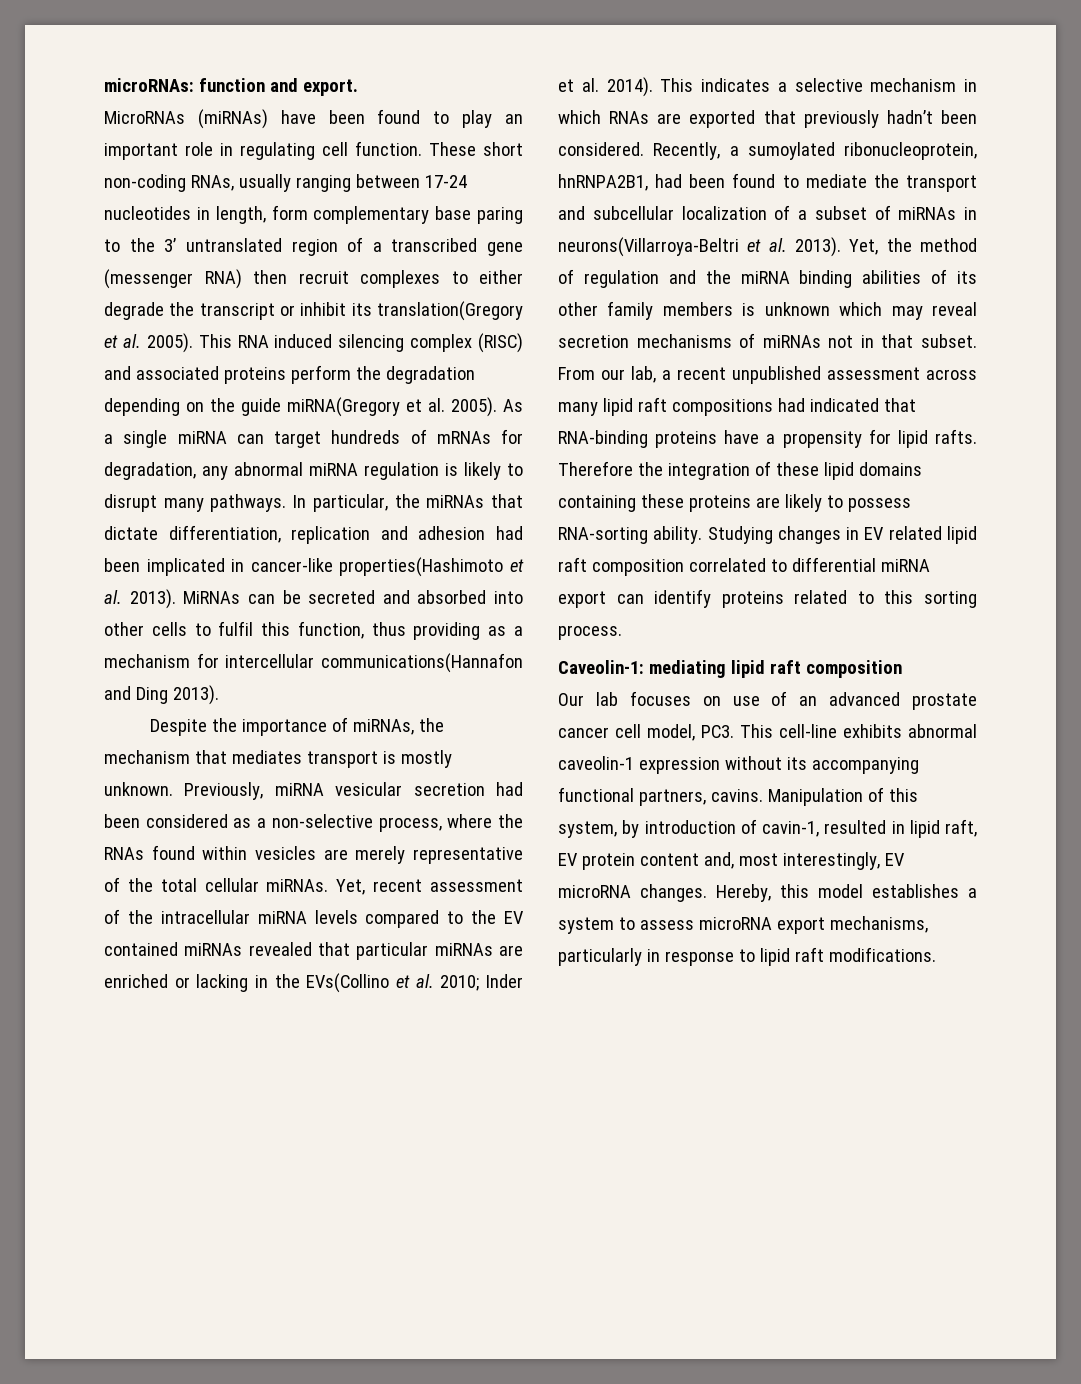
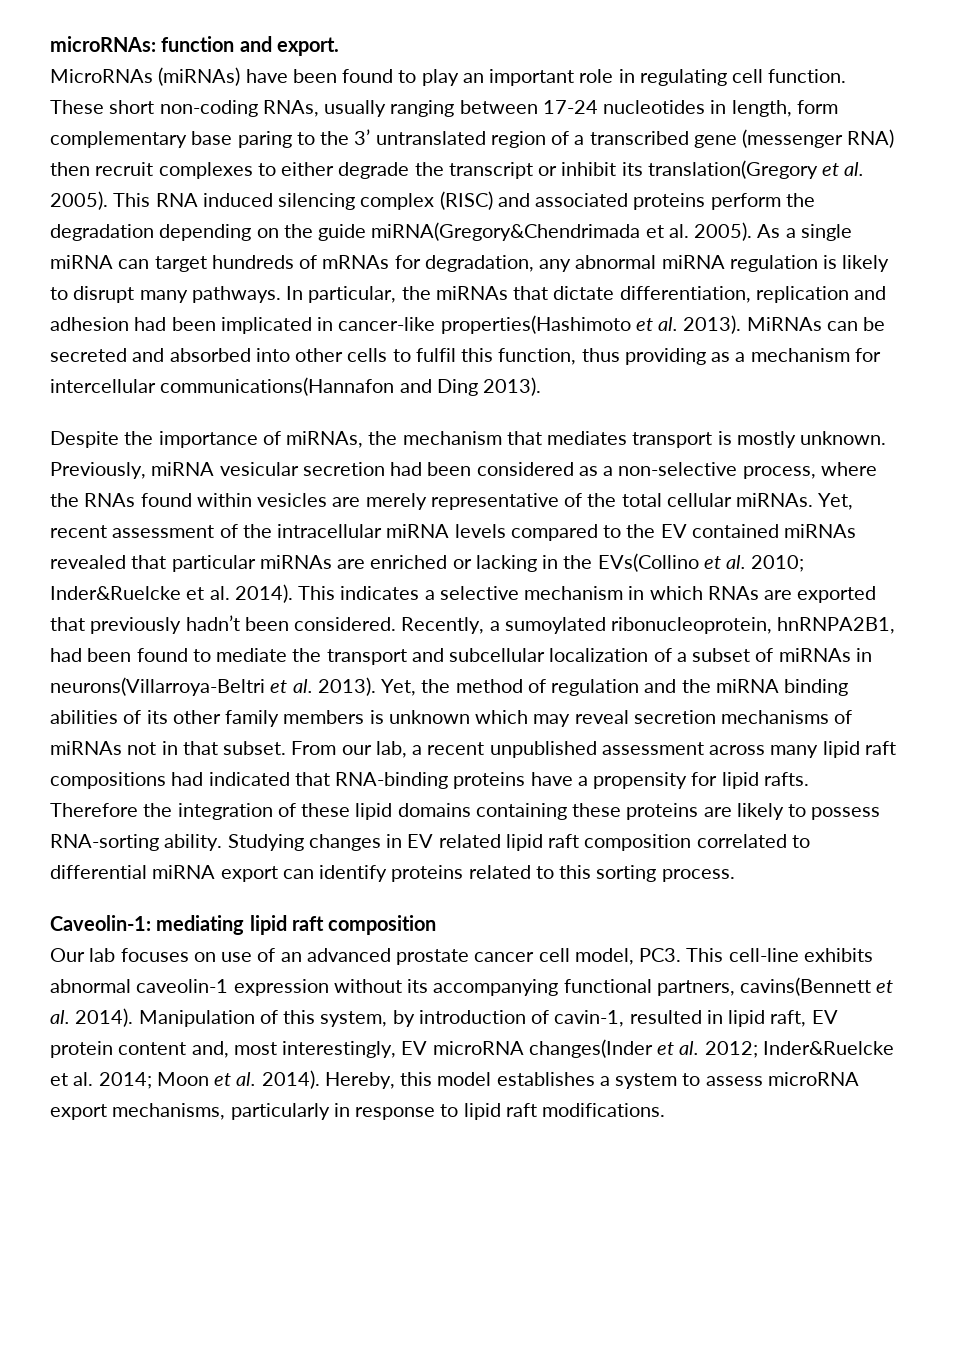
[287,397,400,417] miRNA(Gregory -> [371,222,641,241] miRNA(Gregory&Chendrimada
[486,974,523,988] Inder -> [50,586,181,600] Inder&Ruelcke
[710,789,763,802] cavins. -> [740,977,894,996] [50,1008,134,1027] cavins(Bennett et al. 2014).
[640,884,707,902] changes. -> [528,1039,894,1058] [50,1070,320,1089] changes(Inder et al. 2012; Inder&Ruelcke et al. 2014; Moon et al. 2014).

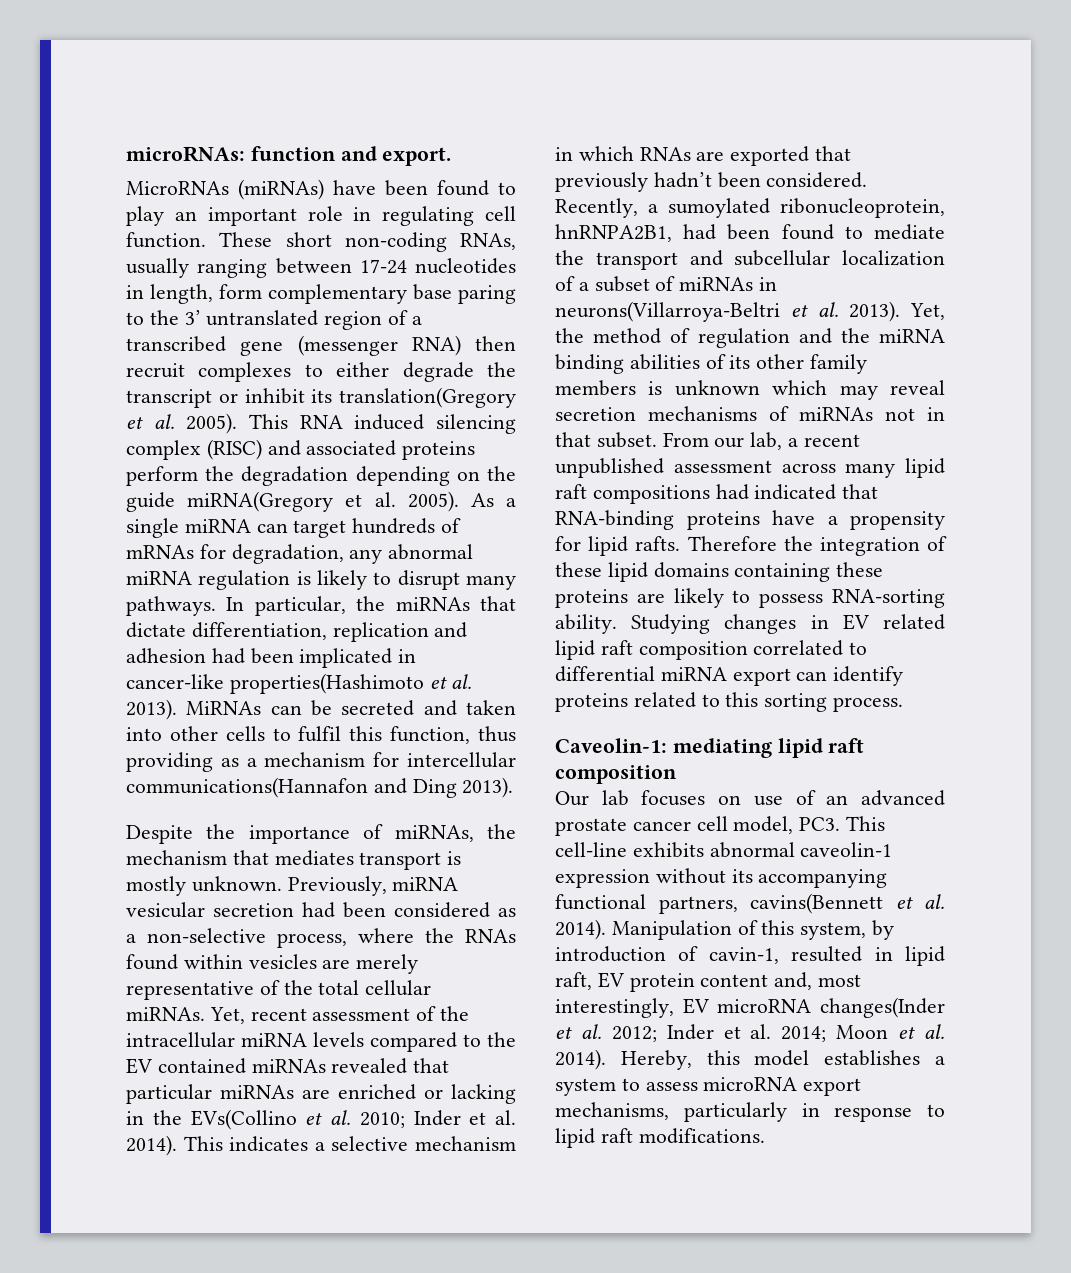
[371,222,641,241] miRNA(Gregory&Chendrimada -> [187,491,334,512] miRNA(Gregory
[169,348,251,362] absorbed -> [465,700,516,715] taken
[50,586,181,600] Inder&Ruelcke -> [413,1110,461,1126] Inder
[762,1041,894,1055] Inder&Ruelcke -> [666,1024,714,1040] Inder

